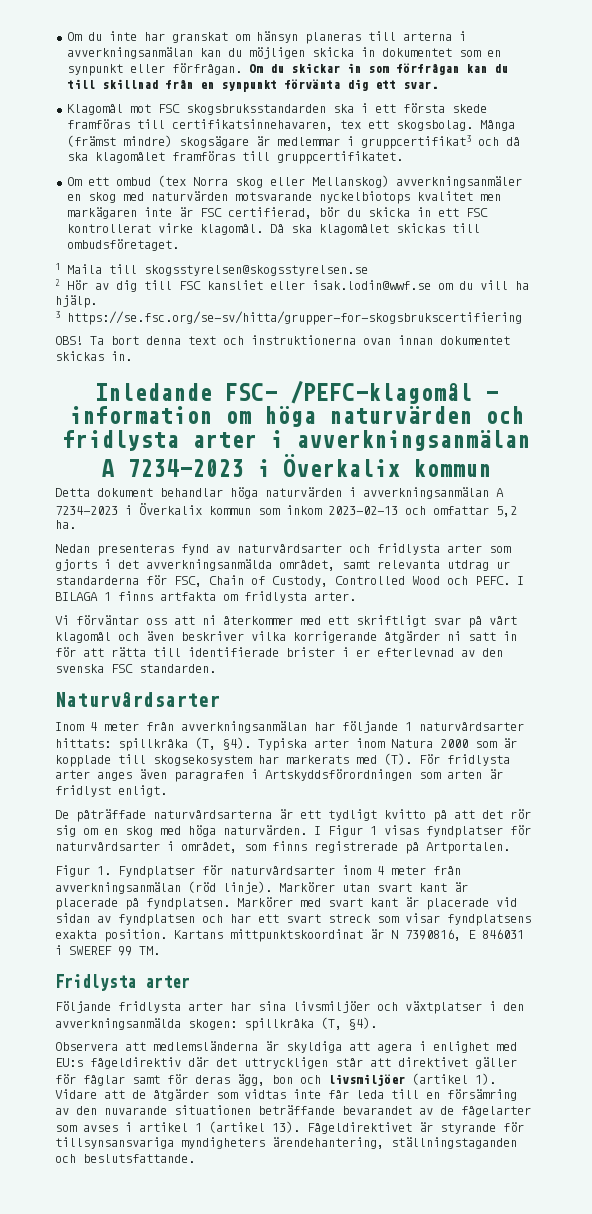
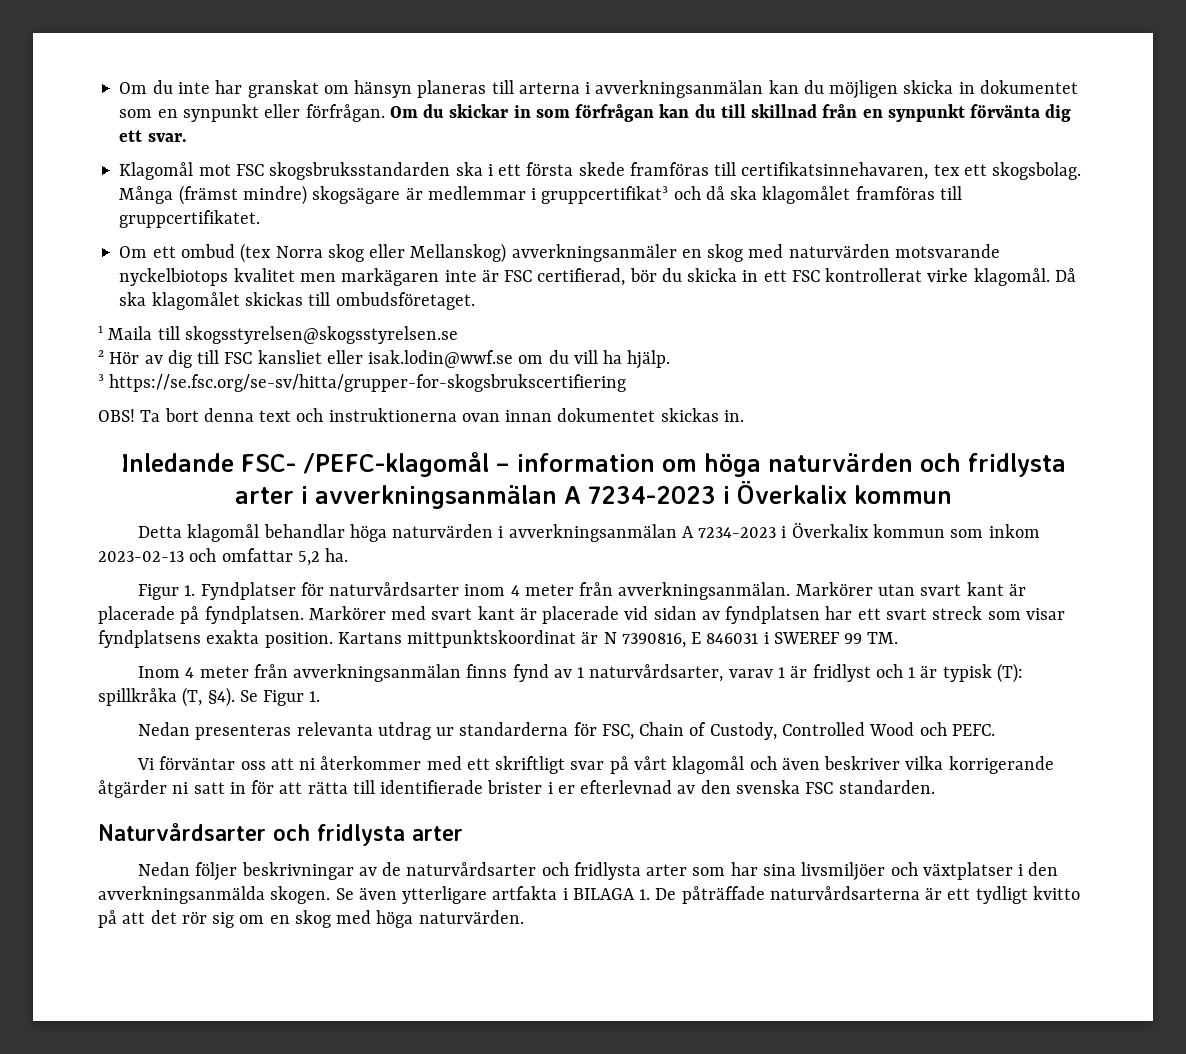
[97,488,153,497] dokument -> [187,524,260,542] klagomål
[55,543,511,556] [55,559,370,571] Nedan presenteras fynd av naturvårdsarter och fridlysta arter som gjorts i det avverkningsanmälda området, samt -> [138,582,1026,600] [98,606,1065,624] [98,630,899,648] [138,663,1023,683] [98,687,321,707] [138,722,292,740] Figur 1. Fyndplatser för naturvårdsarter inom 4 meter från avverkningsanmälan. Markörer utan svart kant är placerade på fyndplatsen. Markörer med svart kant är placerade vid sidan av fyndplatsen har ett svart streck som visar fyndplatsens exakta position. Kartans mittpunktskoordinat är N 7390816, E 846031 i SWEREF 99 TM. // Inom 4 meter från avverkningsanmälan finns fynd av 1 naturvårdsarter, varav 1 är fridlyst och 1 är typisk (T): spillkråka (T, §4). Se Figur 1. // Nedan presenteras
[517,576,524,585] [55,591,356,603] I BILAGA 1 finns artfakta om fridlysta arter. -> (995, 730) none
[55,721,524,733] [55,737,517,751] [55,753,510,767] [55,769,503,782] [55,785,167,797] // Inom 4 meter från avverkningsanmälan har följande 1 naturvårdsarter hittats: spillkråka (T, §4). Typiska arter inom Natura 2000 som är kopplade till skogsekosystem har markerats med (T). För fridlysta arter anges även paragrafen i Artskyddsförordningen som arten är fridlyst enligt. // -> [273,824,463,846] [138,862,1059,881] [98,886,651,904] och fridlysta arter // Nedan följer beskrivningar av de naturvårdsarter och fridlysta arter som har sina livsmiljöer och växtplatser i den avverkningsanmälda skogen. Se även ytterligare artfakta i BILAGA 1.
[314,825,531,838] [55,841,510,854] [55,865,461,878] [55,881,468,894] [55,897,517,910] [55,913,531,926] [55,929,524,942] [55,945,160,956] [55,974,190,991] [55,1001,524,1014] [55,1017,377,1031] [55,1041,517,1053] [55,1057,517,1069] [55,1073,496,1086] [55,1089,517,1101] [55,1105,531,1117] [55,1121,524,1134] [55,1137,517,1149] [55,1154,195,1163] I Figur 1 visas fyndplatser för naturvårdsarter i området, som finns registrerade på Artportalen. // Figur 1. Fyndplatser för naturvårdsarter inom 4 meter från avverkningsanmälan (röd linje). Markörer utan svart kant är placerade på fyndplatsen. Markörer med svart kant är placerade vid sidan av fyndplatsen och har ett svart streck som visar fyndplatsens exakta position. Kartans mittpunktskoordinat är N 7390816, E 846031 i SWEREF 99 TM. // Fridlysta arter // Följande fridlysta arter har sina livsmiljöer och växtplatser i den avverkningsanmälda skogen: spillkråka (T, §4). // Observera att medlemsländerna är skyldiga att agera i enlighet med EU:s fågeldirektiv där det uttryckligen står att direktivet gäller för fåglar samt för deras ägg, bon och livsmiljöer (artikel 1). Vidare att de åtgärder som vidtas inte får leda till en försämring av den nuvarande situationen beträffande bevarandet av de fågelarter som avses i artikel 1 (artikel 13). Fågeldirektivet är styrande för tillsynsansvariga myndigheters ärendehantering, ställningstaganden och beslutsfattande. -> (524, 917) none

